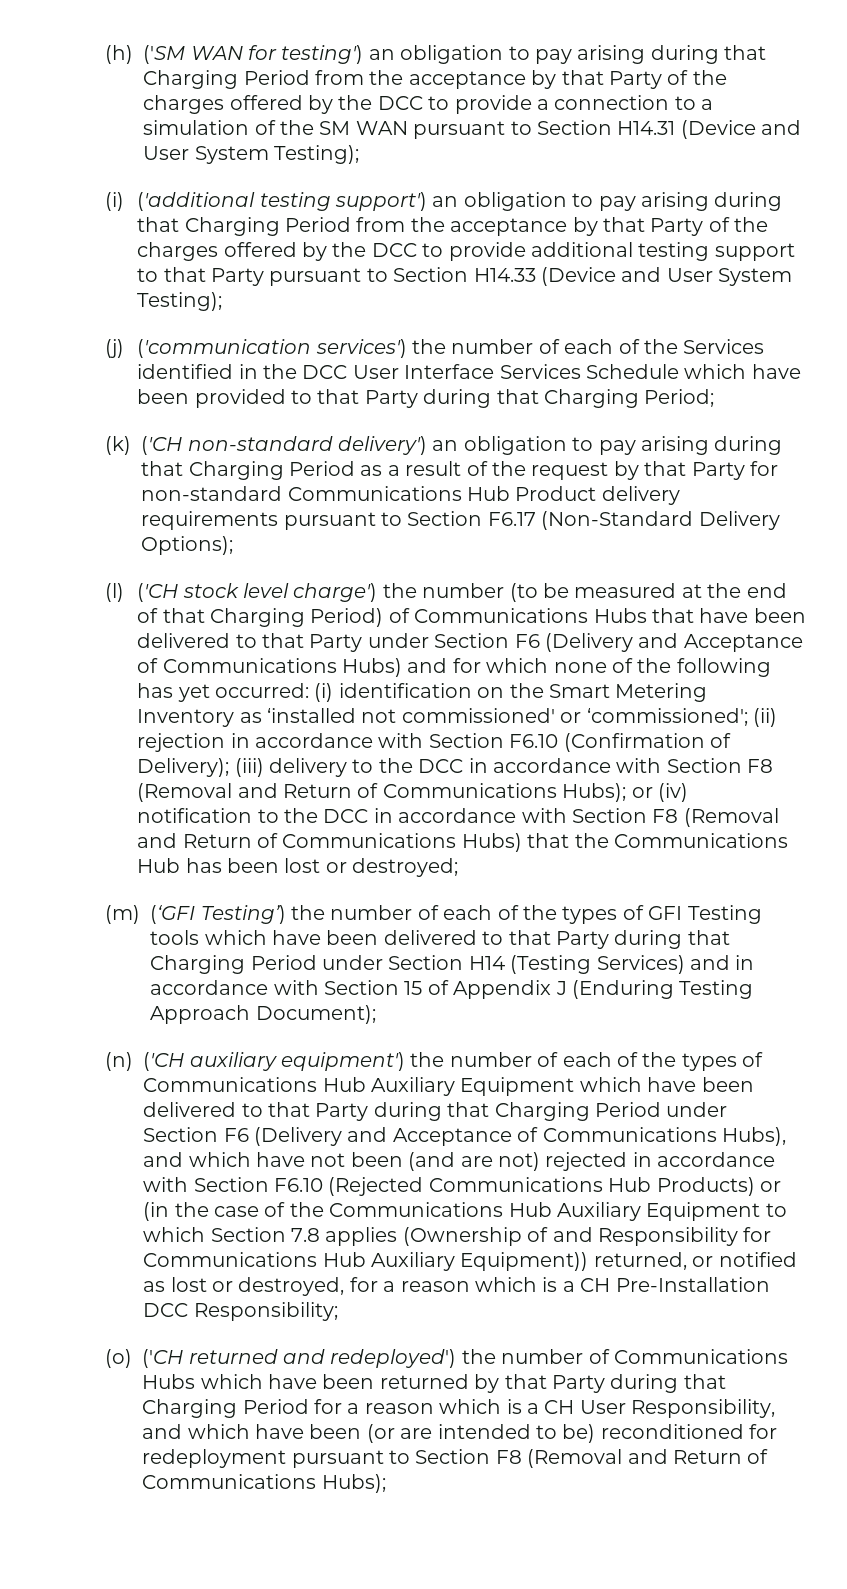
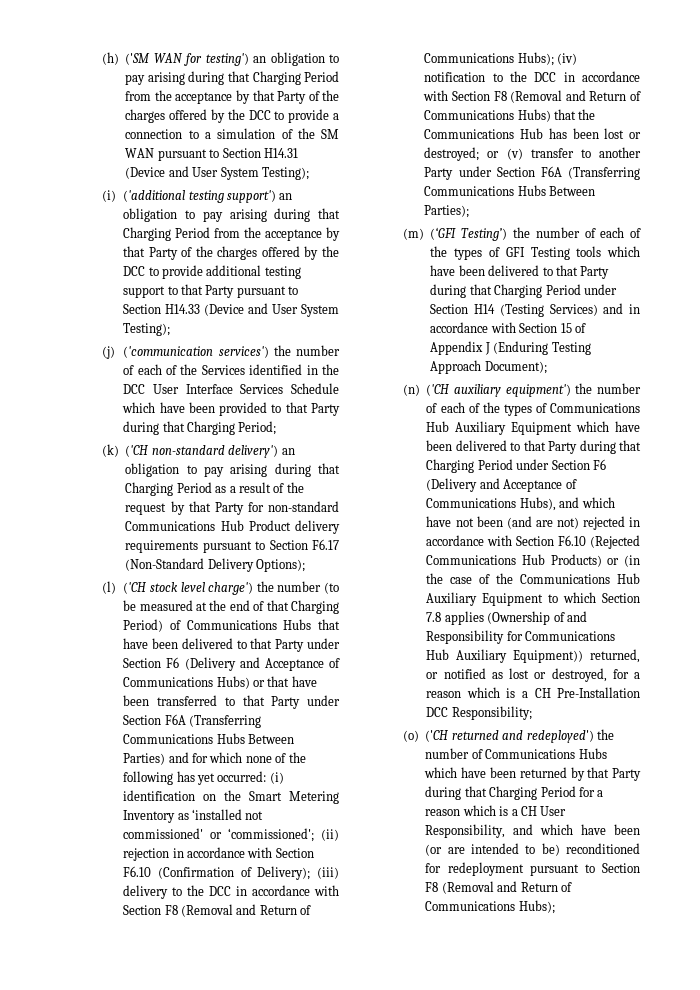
(402, 667) none -> [253,676,317,687] [123,695,340,709] [123,714,262,728] [123,733,295,744] [123,753,166,765] or that have been transferred to that Party under Section F6A (Transferring Communications Hubs Between Parties)
[631,787,653,798] or -> (554, 59) none
(459, 867) none -> [487,147,641,160] [424,166,640,180] [424,185,596,196] [424,205,470,218] or (v) transfer to another Party under Section F6A (Transferring Communications Hubs Between Parties);

